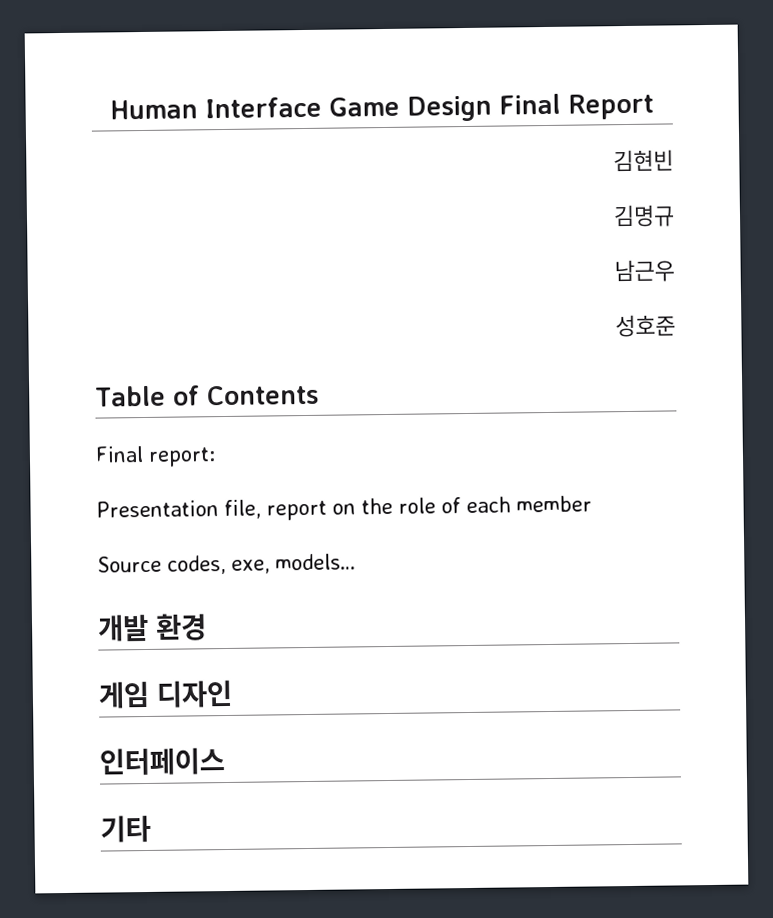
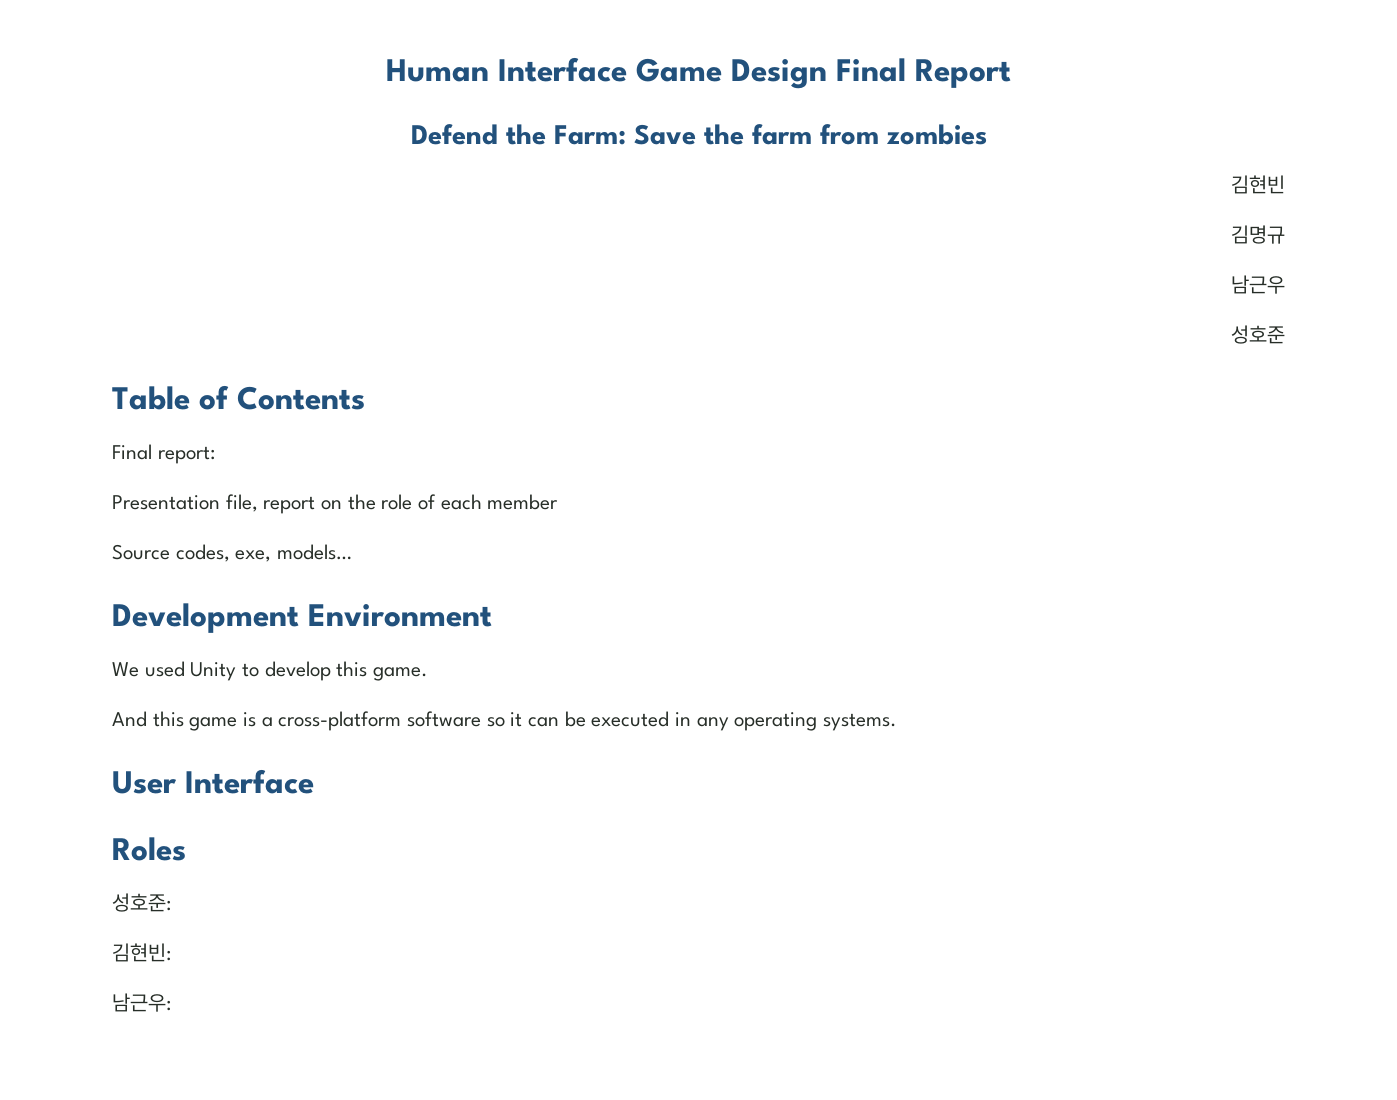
(654, 106) none -> [410,124,987,145] // Defend the Farm: Save the farm from zombies
[97,613,207,642] [98,679,233,709] [99,747,225,776] [100,814,151,843] 개발 환경 // 게임 디자인 // 인터페이스 // 기타 -> [112,603,492,633] [112,661,429,681] [112,711,898,731] [112,769,314,794] [112,837,186,861] [112,893,171,912] [112,943,171,962] [112,993,171,1012] Development Environment // We used Unity to develop this game. // And this game is a cross-platform software so it can be executed in any operating systems. // User Interface // Roles // 성호준: // 김현빈: // 남근우:

